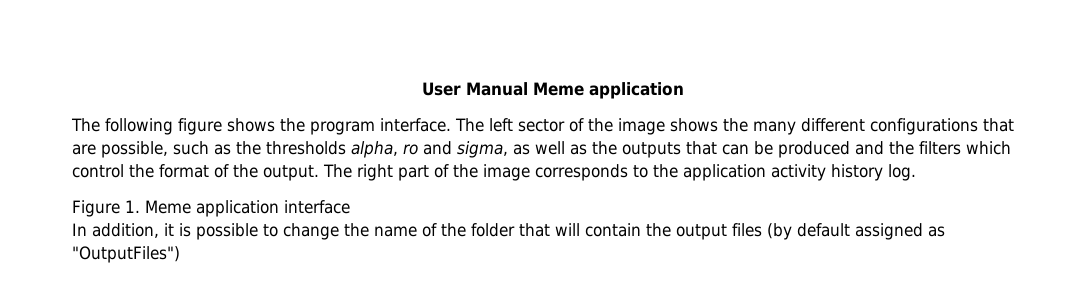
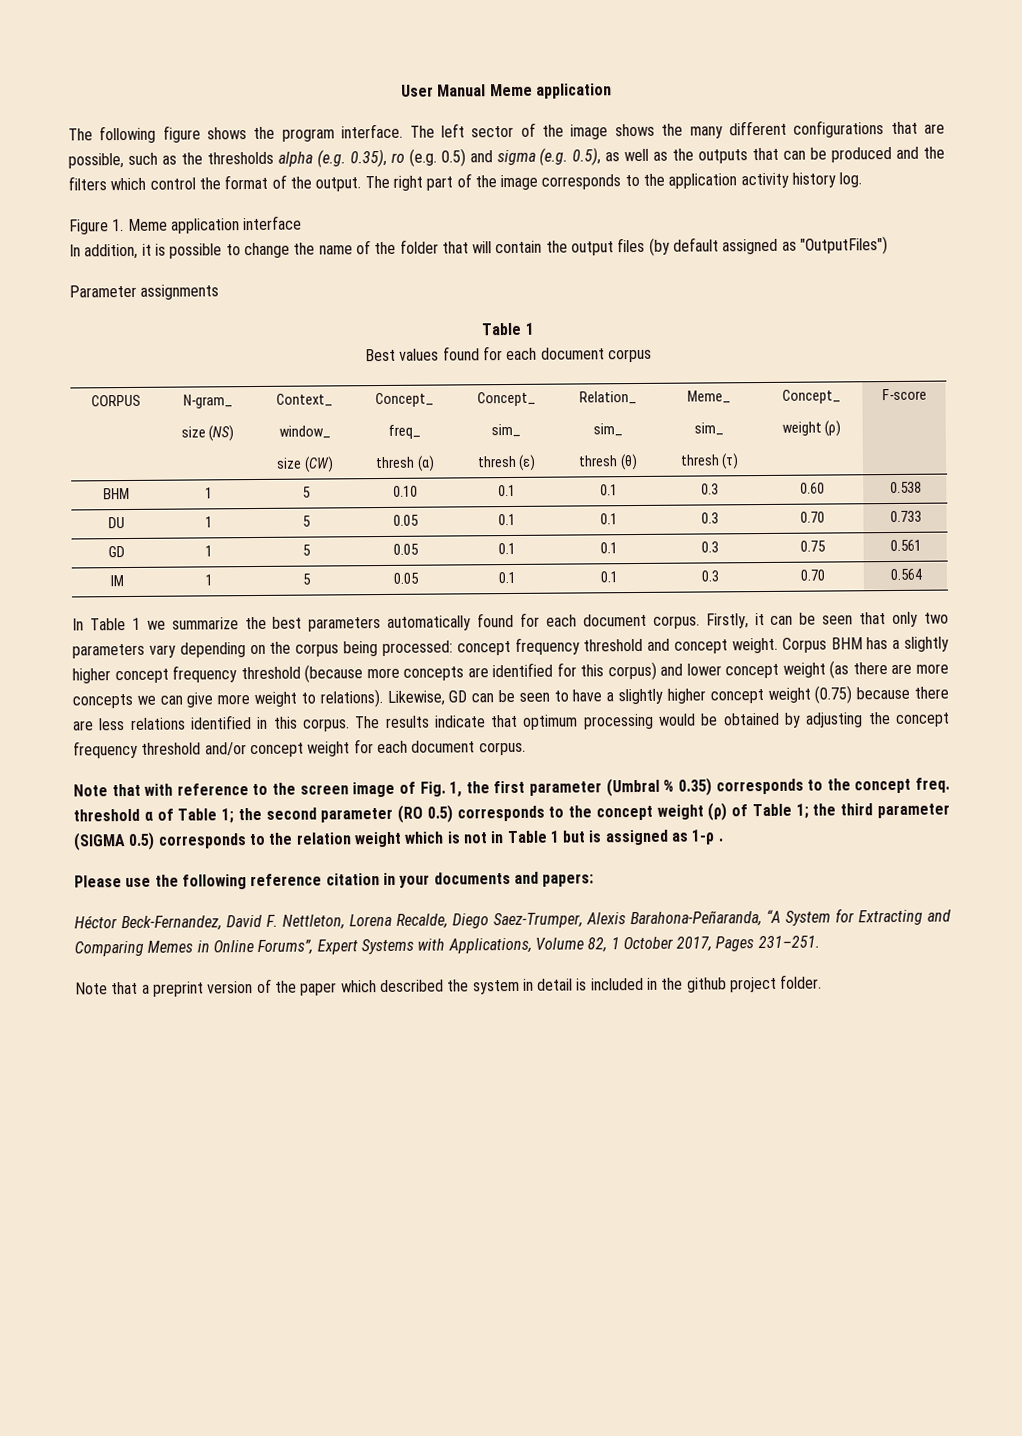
[351,141,508,158] alpha, ro and sigma, -> [277,147,602,168] alpha (e.g. 0.35), ro (e.g. 0.5) and sigma (e.g. 0.5),
(180, 254) none -> [69,284,220,300] [481,322,534,336] [365,346,652,363] [90,394,141,407] [182,394,233,409] [180,425,235,442] [276,393,333,407] [278,425,331,439] [276,456,334,473] [375,392,434,408] [388,424,421,439] [375,455,435,472] [476,391,536,407] [491,423,521,438] [476,454,537,471] [578,391,637,405] [592,423,623,437] [578,454,638,471] [687,390,731,404] [694,422,724,436] [679,453,740,470] [782,389,841,404] [781,420,842,437] [882,388,927,401] [103,487,130,500] [204,487,213,499] [301,486,311,498] [393,485,418,497] [498,484,516,497] [599,484,618,496] [701,483,719,495] [800,482,825,494] [889,481,922,494] [108,517,125,529] [204,516,213,528] [301,515,311,527] [393,514,419,526] [498,513,516,526] [599,513,618,525] [701,512,719,524] [800,511,825,523] [889,510,922,523] [108,546,125,558] [204,545,213,557] [301,544,311,556] [393,543,419,555] [498,542,516,555] [599,542,618,554] [701,541,719,553] [800,540,826,552] [889,539,922,552] [109,575,124,587] [204,574,213,586] [301,573,311,585] [393,572,419,584] [498,571,516,584] [599,571,618,583] [701,570,719,582] [800,569,825,581] [889,568,922,581] [72,611,950,632] [72,636,950,659] [72,660,949,684] [72,685,950,709] [73,712,950,732] [73,739,526,759] [73,777,950,798] [73,802,951,824] [73,829,723,851] [74,871,595,890] [74,908,951,932] [74,935,820,957] [75,974,823,997] // Parameter assignments // Table 1 // Best values found for each document corpus // CORPUS | N-gram_ // size (NS) | Context_ // window_ // size (CW) | Concept_ // freq_ // thresh (α) | Concept_ // sim_ // thresh (ε) | Relation_ // sim_ // thresh (θ) | Meme_ // sim_ // thresh (τ) | Concept_ // weight (ρ) | F-score // BHM | 1 | 5 | 0.10 | 0.1 | 0.1 | 0.3 | 0.60 | 0.538 // DU | 1 | 5 | 0.05 | 0.1 | 0.1 | 0.3 | 0.70 | 0.733 // GD | 1 | 5 | 0.05 | 0.1 | 0.1 | 0.3 | 0.75 | 0.561 // IM | 1 | 5 | 0.05 | 0.1 | 0.1 | 0.3 | 0.70 | 0.564 // In Table 1 we summarize the best parameters automatically found for each document corpus. Firstly, it can be seen that only two parameters vary depending on the corpus being processed: concept frequency threshold and concept weight. Corpus BHM has a slightly higher concept frequency threshold (because more concepts are identified for this corpus) and lower concept weight (as there are more concepts we can give more weight to relations). Likewise, GD can be seen to have a slightly higher concept weight (0.75) because there are less relations identified in this corpus. The results indicate that optimum processing would be obtained by adjusting the concept frequency threshold and/or concept weight for each document corpus. // Note that with reference to the screen image of Fig. 1, the first parameter (Umbral % 0.35) corresponds to the concept freq. threshold α of Table 1; the second parameter (RO 0.5) corresponds to the concept weight (ρ) of Table 1; the third parameter (SIGMA 0.5) corresponds to the relation weight which is not in Table 1 but is assigned as 1-ρ . // Please use the following reference citation in your documents and papers: // Héctor Beck-Fernandez, David F. Nettleton, Lorena Recalde, Diego Saez-Trumper, Alexis Barahona-Peñaranda, “A System for Extracting and Comparing Memes in Online Forums”, Expert Systems with Applications, Volume 82, 1 October 2017, Pages 231–251. // Note that a preprint version of the paper which described the system in detail is included in the github project folder.

